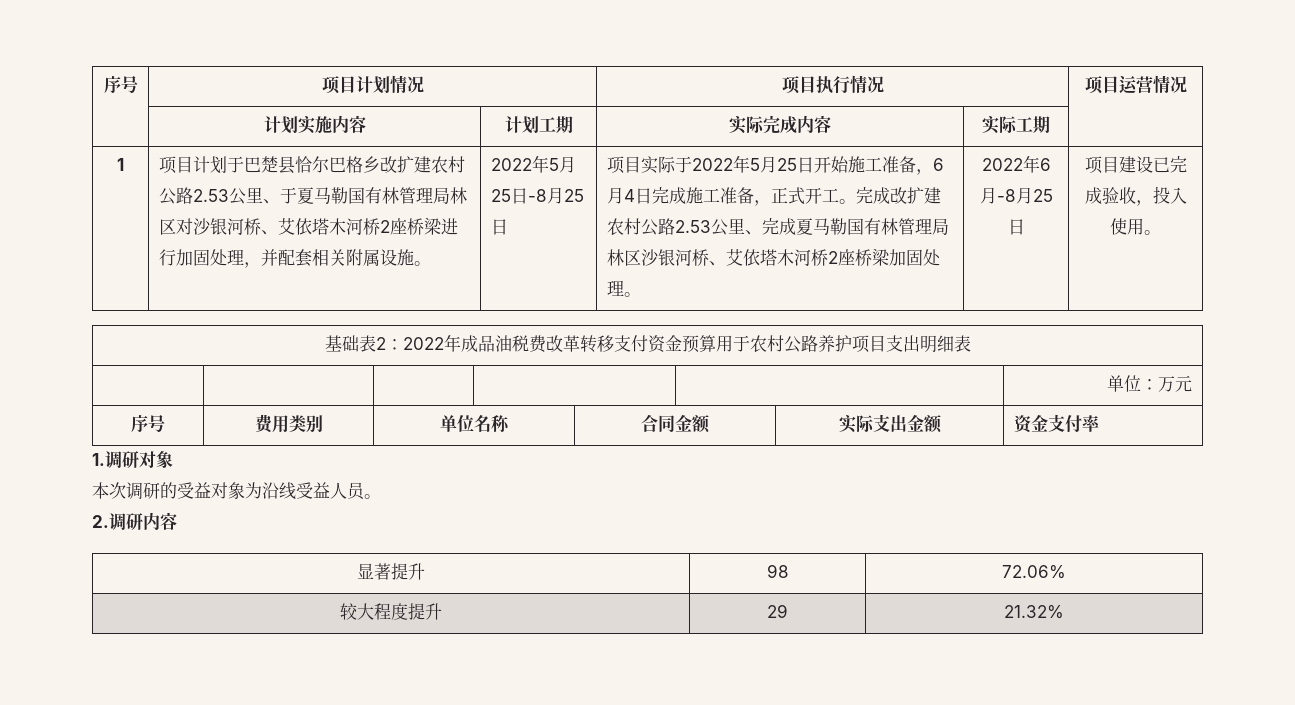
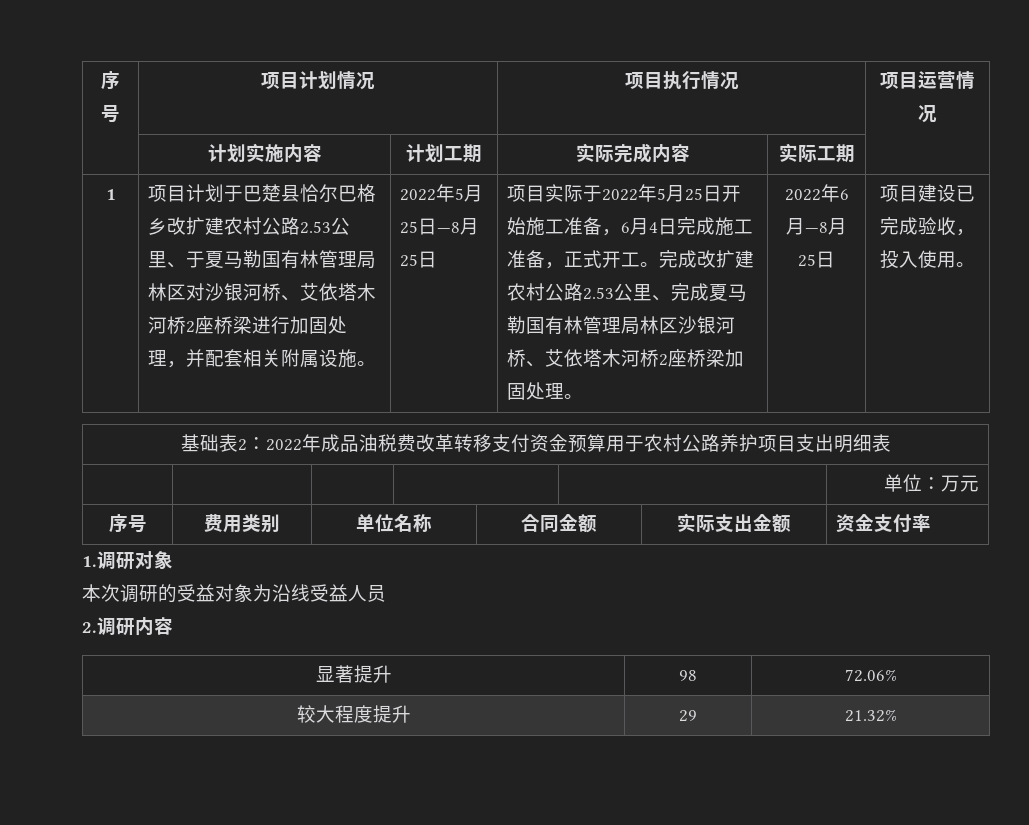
[528,189,548,202] -8 -> [437,222,461,233] —8
[996,189,1016,202] -8 -> [805,222,828,233] —8
[364,494,381,499] 。 -> (386, 593) none

